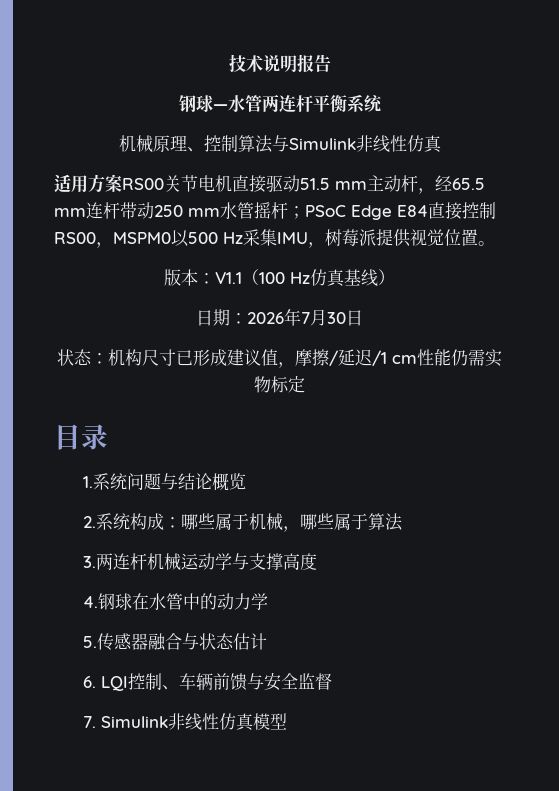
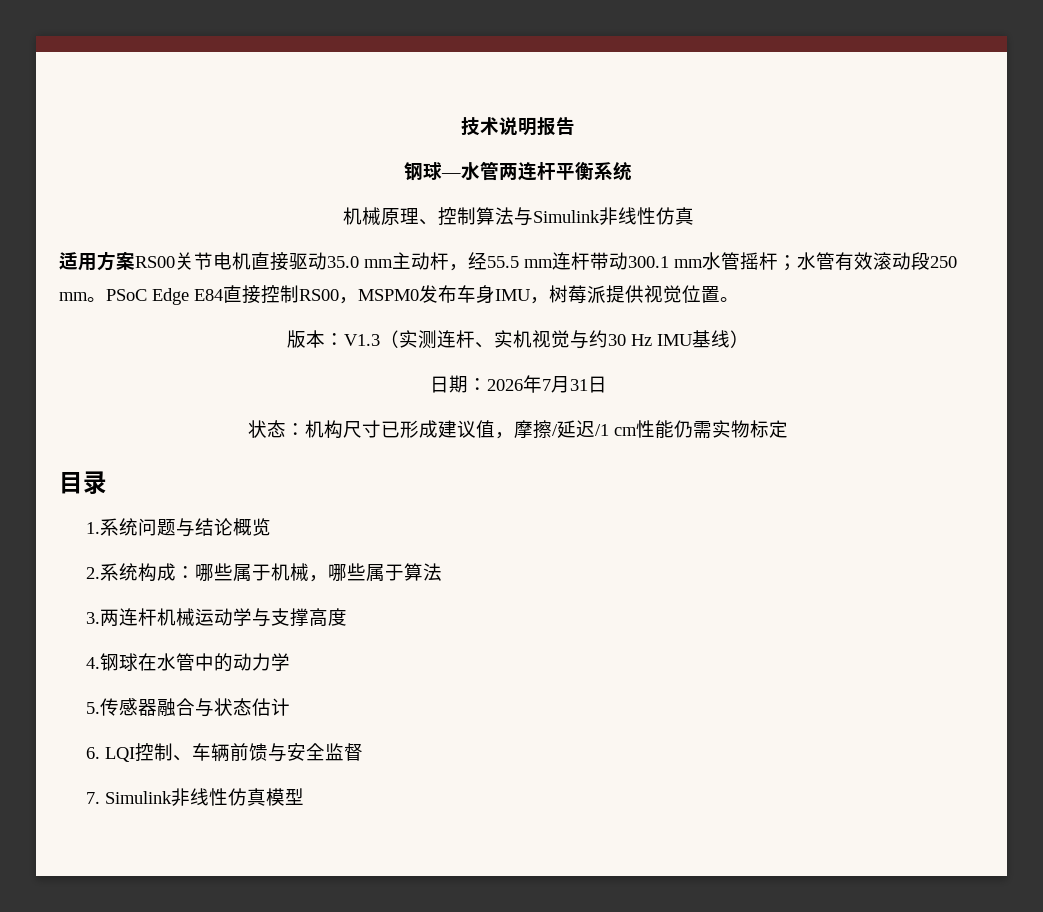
[300,178,330,190] 51.5 -> [327,256,359,268] 35.0
[452,178,485,190] 65.5 -> [487,256,519,268] 55.5
[154,205,183,217] 250 -> [628,256,669,268] 300.1
(305, 212) none -> [797,252,957,271] [59,292,106,302] 水管有效滚动段250 mm。
[171,229,277,247] 以500 Hz采集 -> [419,285,495,304] 发布车身
[215,269,345,287] V1.1（100 Hz仿真 -> [344,330,692,349] V1.3（实测连杆、实机视觉与约30 Hz IMU
[327,312,346,324] 30 -> [569,379,588,391] 31

